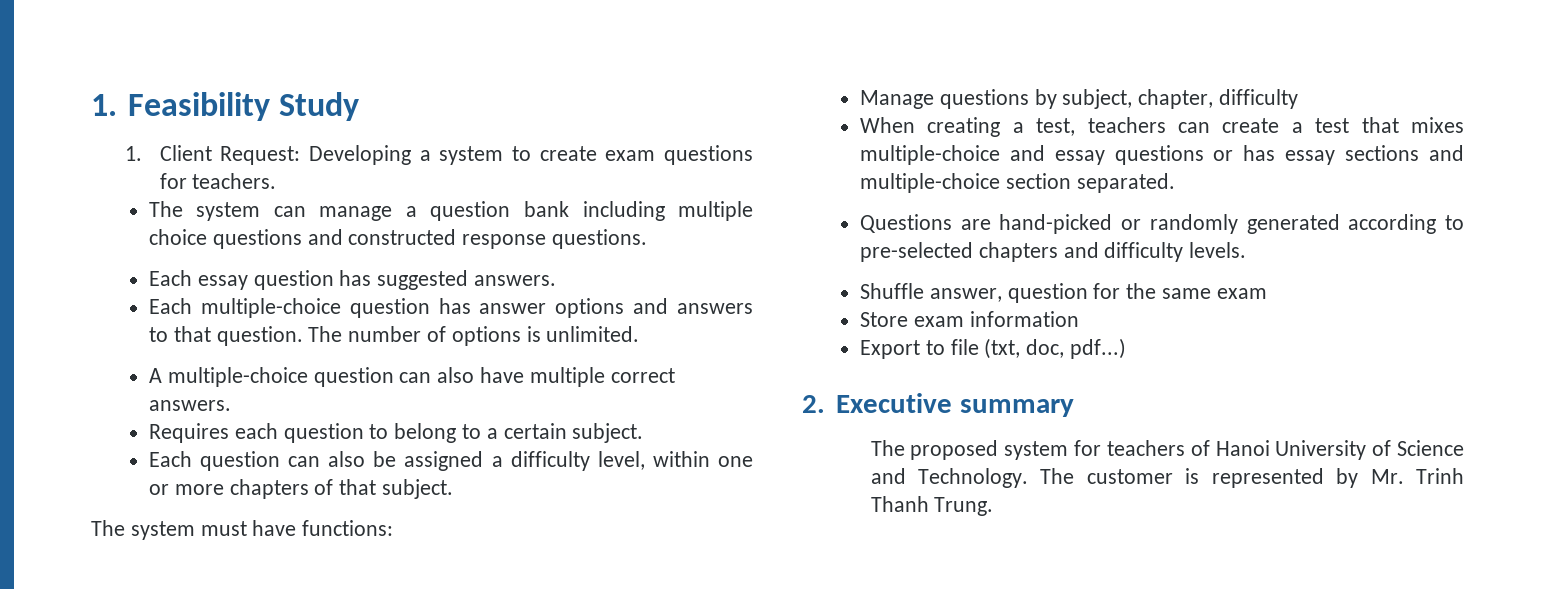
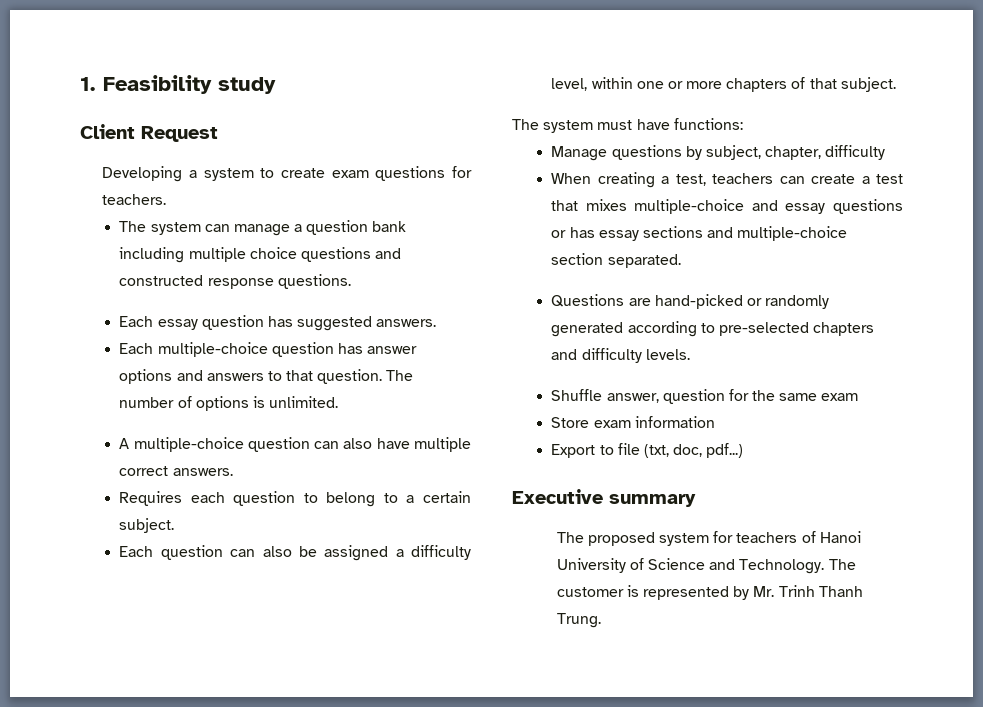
[278,92,359,121] [125,145,301,165] Study // 1. Client Request: -> [217,77,276,94] [80,124,218,142] study // Client Request //
[802,395,825,413] 2. -> (744, 450) none

